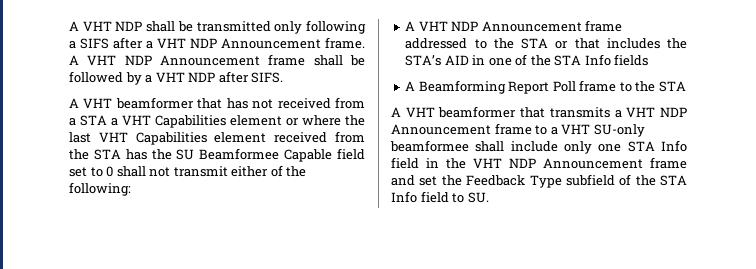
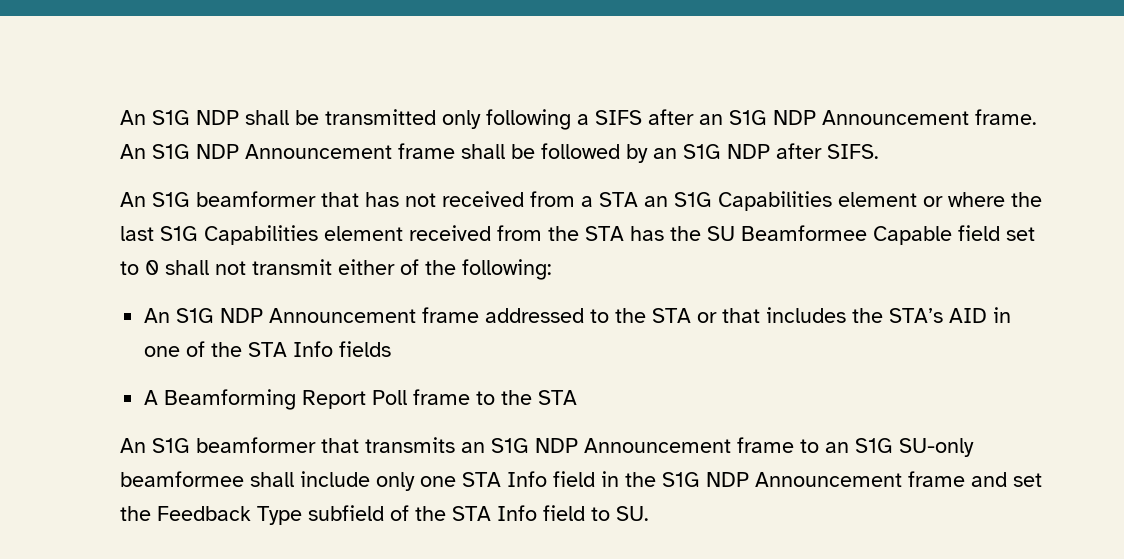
[69,21,112,31] A VHT -> [120,110,190,125] An S1G
[146,38,186,49] a VHT -> [699,110,767,125] an S1G
[69,55,117,65] A VHT -> [120,144,190,159] An S1G
[145,72,185,83] a VHT -> [653,144,721,159] an S1G
[69,98,113,108] A VHT -> [120,192,190,207] An S1G
[111,115,151,126] a VHT -> [644,192,712,207] an S1G
[98,132,128,142] VHT -> [160,226,198,241] S1G
[405,21,448,31] A VHT -> [144,308,215,323] An S1G
[391,107,435,117] A VHT -> [120,438,190,453] An S1G
[614,107,656,118] a VHT -> [461,438,529,453] an S1G
[550,124,591,135] a VHT -> [825,438,893,453] an S1G
[473,158,502,168] VHT -> [662,472,700,487] S1G

